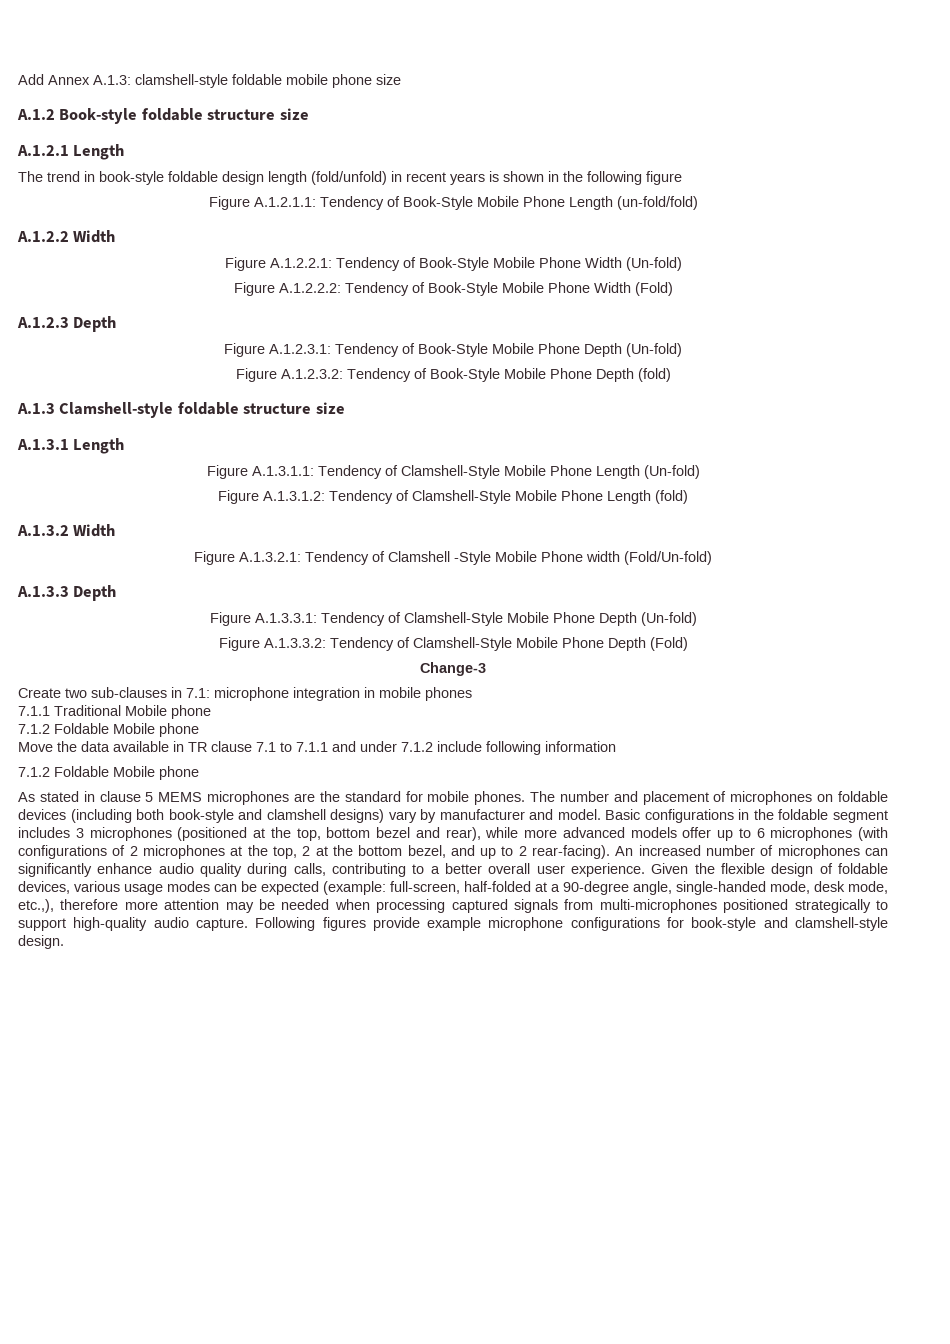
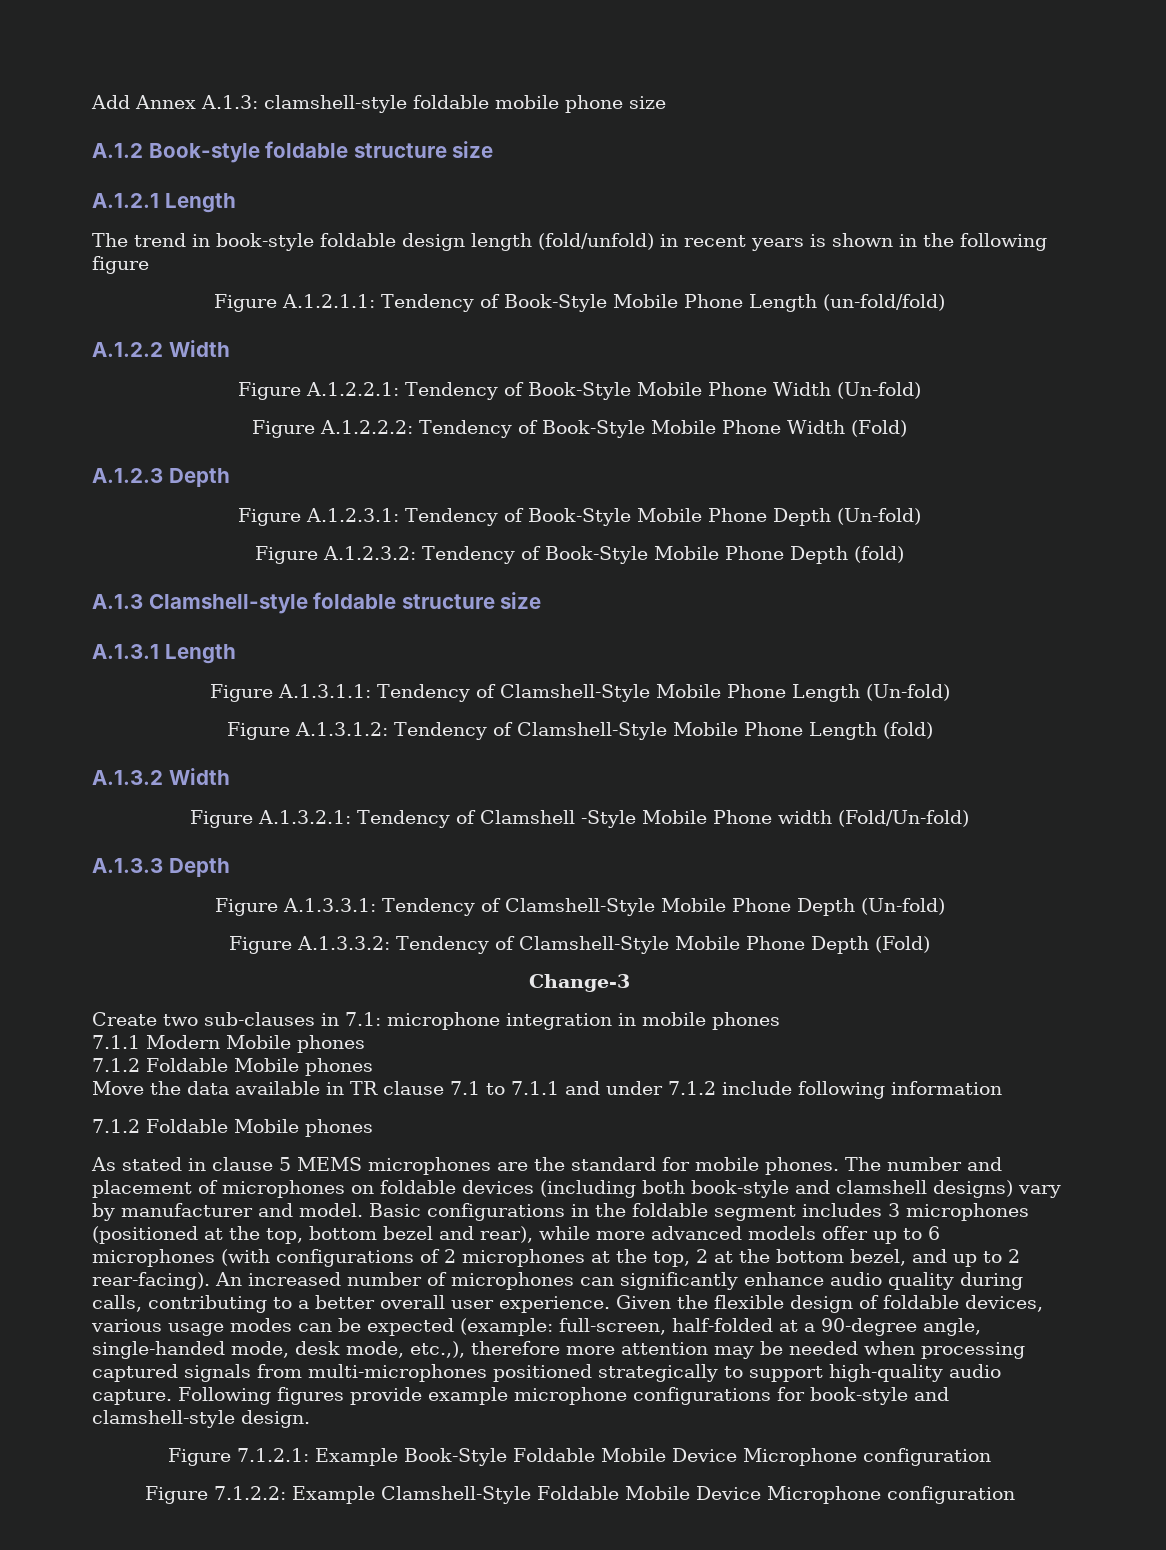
[54,705,211,719] [18,723,199,737] Traditional Mobile phone // 7.1.2 Foldable Mobile phone -> [146,1035,365,1053] [92,1058,373,1076] Modern Mobile phones // 7.1.2 Foldable Mobile phones
[159,766,199,780] phone -> [304,1119,373,1137] phones
(64, 942) none -> [168,1448,991,1466] [144,1486,1015,1504] // Figure 7.1.2.1: Example Book-Style Foldable Mobile Device Microphone configuration // Figure 7.1.2.2: Example Clamshell-Style Foldable Mobile Device Microphone configuration

